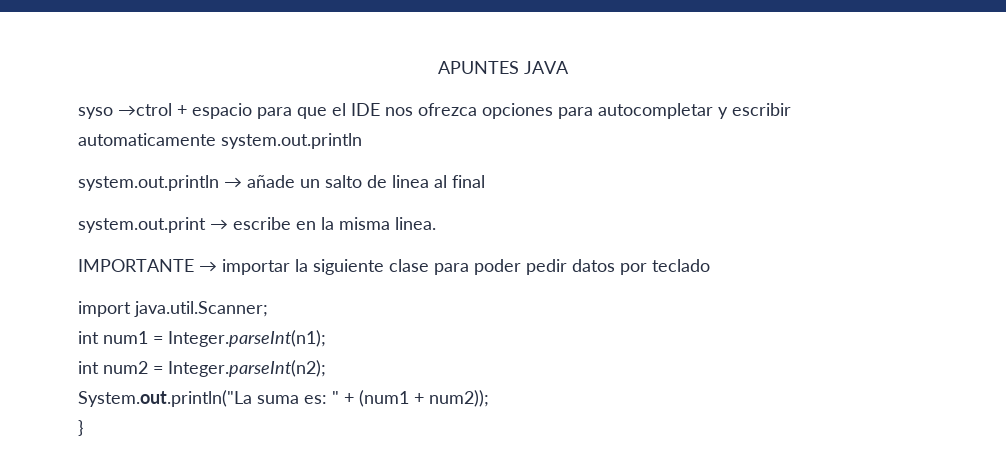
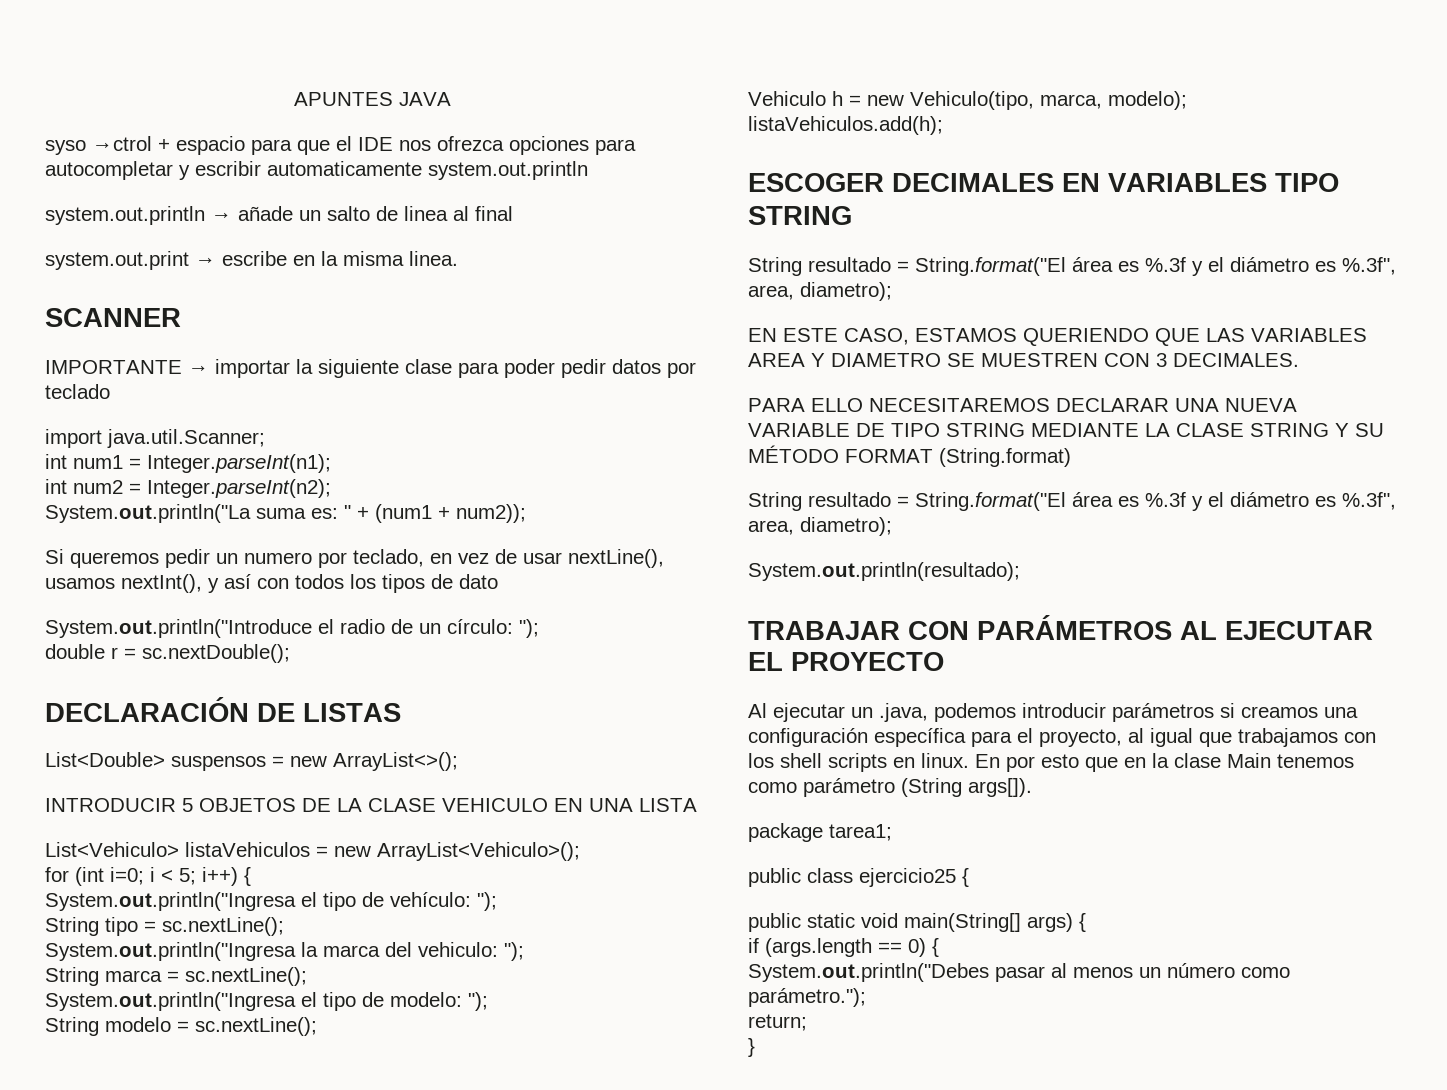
(436, 223) none -> [45,308,181,327] // SCANNER
(489, 398) none -> [45,549,664,568] [45,574,498,593] [45,619,539,638] [45,644,290,663] [45,697,401,722] [45,752,458,771] [45,798,697,812] [45,842,580,861] [45,867,251,886] [45,892,497,911] [45,917,284,936] [45,942,524,961] [45,967,307,986] [45,992,488,1011] [45,1017,317,1036] [748,91,1187,110] [748,116,943,135] [748,173,1339,192] [748,206,852,225] [748,257,1396,276] [748,282,892,301] [748,328,1367,346] [748,353,1299,367] [748,398,1297,412] [748,423,1384,437] [748,445,1071,467] [748,492,1396,511] [748,517,892,536] [748,562,1020,581] [748,615,1373,640] [748,652,944,671] [748,703,1358,722] [748,728,1376,747] [748,753,1354,772] [748,778,1032,797] [748,823,892,842] [748,868,969,887] [748,913,1086,932] [748,938,939,957] [748,963,1290,982] [748,988,866,1007] [748,1014,807,1031] // Si queremos pedir un numero por teclado, en vez de usar nextLine(), usamos nextInt(), y así con todos los tipos de dato // System.out.println("Introduce el radio de un círculo: "); // double r = sc.nextDouble(); // DECLARACIÓN DE LISTAS // List<Double> suspensos = new ArrayList<>(); // INTRODUCIR 5 OBJETOS DE LA CLASE VEHICULO EN UNA LISTA // List<Vehiculo> listaVehiculos = new ArrayList<Vehiculo>(); // for (int i=0; i < 5; i++) { // System.out.println("Ingresa el tipo de vehículo: "); // String tipo = sc.nextLine(); // System.out.println("Ingresa la marca del vehiculo: "); // String marca = sc.nextLine(); // System.out.println("Ingresa el tipo de modelo: "); // String modelo = sc.nextLine(); // Vehiculo h = new Vehiculo(tipo, marca, modelo); // listaVehiculos.add(h); // ESCOGER DECIMALES EN VARIABLES TIPO STRING // String resultado = String.format("El área es %.3f y el diámetro es %.3f", area, diametro); // EN ESTE CASO, ESTAMOS QUERIENDO QUE LAS VARIABLES AREA Y DIAMETRO SE MUESTREN CON 3 DECIMALES. // PARA ELLO NECESITAREMOS DECLARAR UNA NUEVA VARIABLE DE TIPO STRING MEDIANTE LA CLASE STRING Y SU MÉTODO FORMAT (String.format) // String resultado = String.format("El área es %.3f y el diámetro es %.3f", area, diametro); // System.out.println(resultado); // TRABAJAR CON PARÁMETROS AL EJECUTAR EL PROYECTO // Al ejecutar un .java, podemos introducir parámetros si creamos una configuración específica para el proyecto, al igual que trabajamos con los shell scripts en linux. En por esto que en la clase Main tenemos como parámetro (String args[]). // package tarea1; // public class ejercicio25 { // public static void main(String[] args) { // if (args.length == 0) { // System.out.println("Debes pasar al menos un número como parámetro."); // return;

